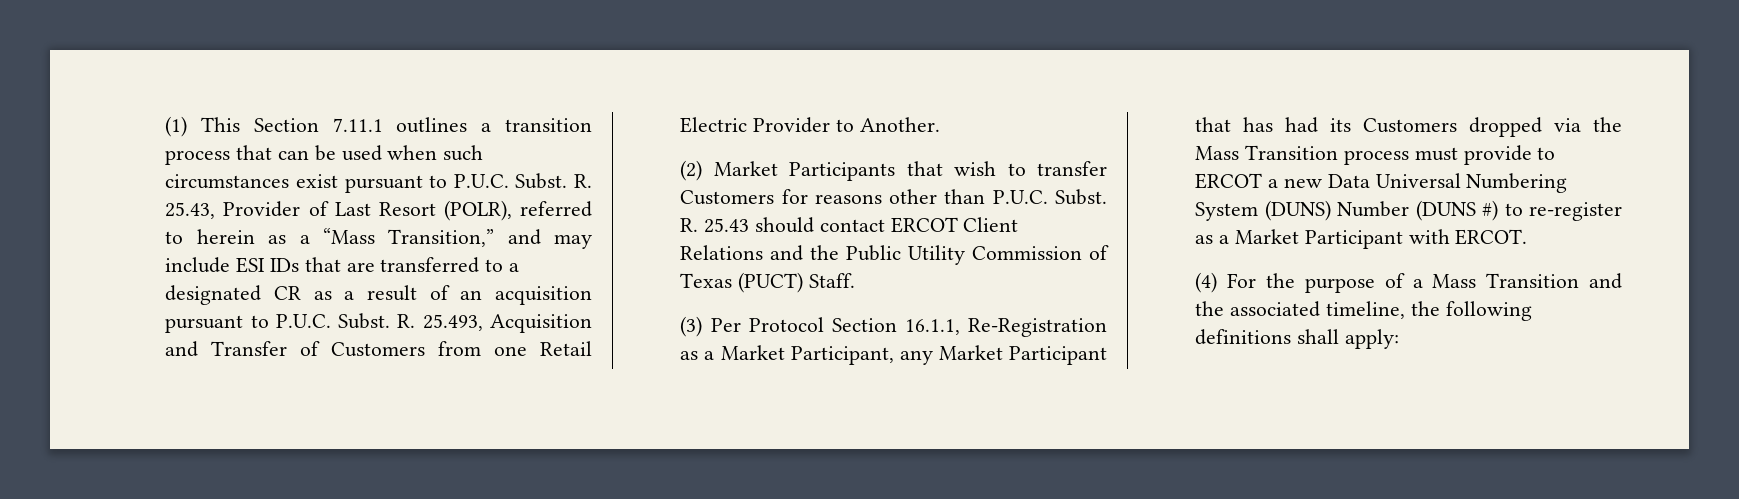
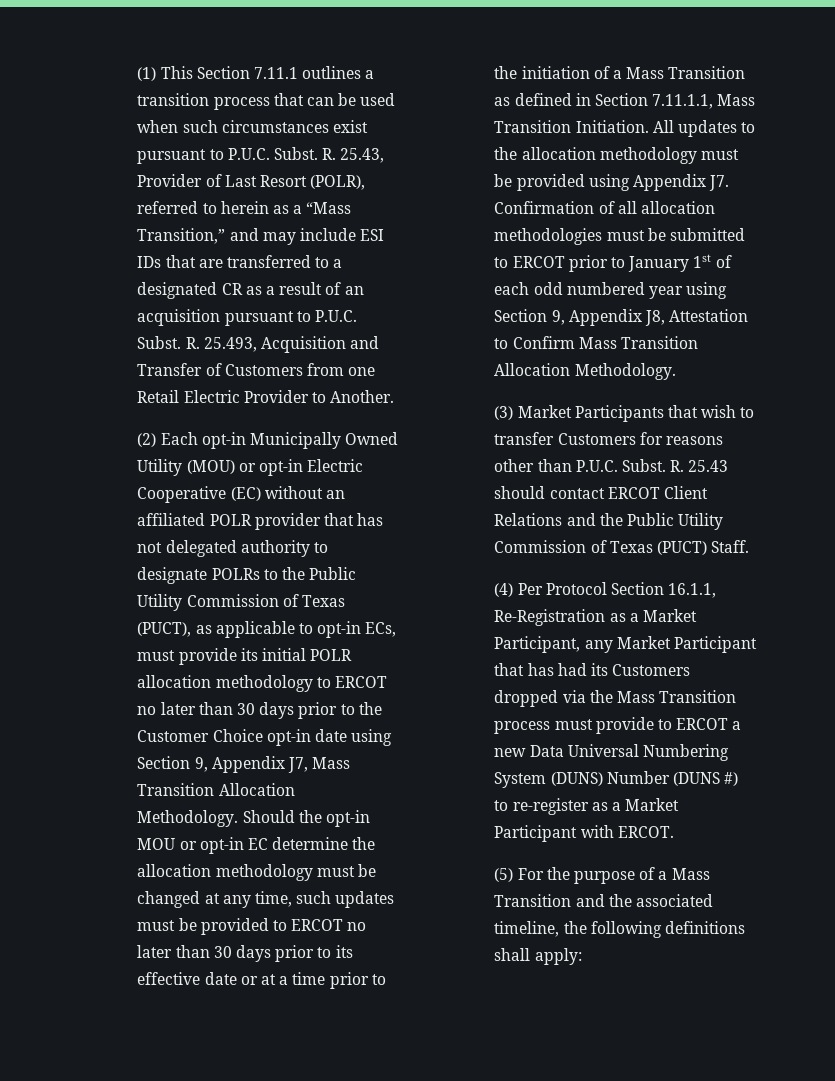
(703, 170) none -> [160,432,399,449] [137,459,364,476] [137,486,345,503] [137,513,384,530] [137,540,328,557] [137,567,357,584] [137,594,345,611] [137,621,397,638] [137,648,353,665] [137,675,387,692] [137,702,382,719] [137,729,393,746] [137,756,351,773] [137,783,295,796] [137,810,370,827] [137,837,376,854] [137,864,376,881] [137,891,395,908] [137,918,367,935] [137,945,353,962] [137,972,386,989] [494,66,746,79] [494,93,756,109] [494,120,756,137] [494,147,739,164] [494,174,730,191] [494,201,715,214] [494,228,745,245] [494,254,732,272] [494,282,728,299] [494,309,749,326] [494,336,698,349] [494,363,676,380] [494,406,514,420] Each opt-in Municipally Owned Utility (MOU) or opt-in Electric Cooperative (EC) without an affiliated POLR provider that has not delegated authority to designate POLRs to the Public Utility Commission of Texas (PUCT), as applicable to opt-in ECs, must provide its initial POLR allocation methodology to ERCOT no later than 30 days prior to the Customer Choice opt-in date using Section 9, Appendix J7, Mass Transition Allocation Methodology. Should the opt-in MOU or opt-in EC determine the allocation methodology must be changed at any time, such updates must be provided to ERCOT no later than 30 days prior to its effective date or at a time prior to the initiation of a Mass Transition as defined in Section 7.11.1.1, Mass Transition Initiation. All updates to the allocation methodology must be provided using Appendix J7. Confirmation of all allocation methodologies must be submitted to ERCOT prior to January 1st of each odd numbered year using Section 9, Appendix J8, Attestation to Confirm Mass Transition Allocation Methodology. // (3)
[680,316,703,337] (3) -> [494,583,514,597] (4)
[1195,272,1218,293] (4) -> [494,868,514,882] (5)

